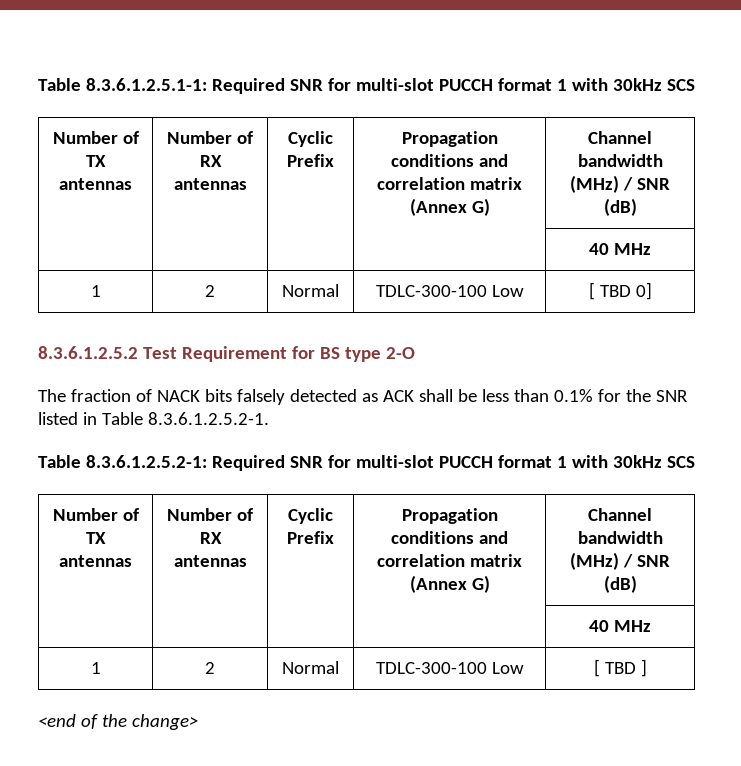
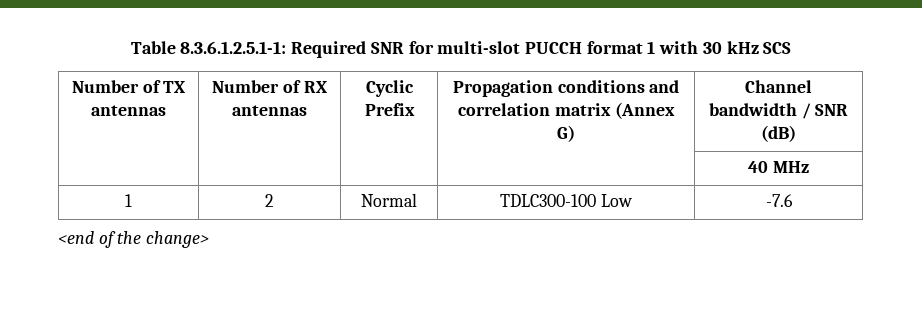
[612,78,662,91] 30kHz -> [702,41,759,54] 30 kHz
[570,175,670,193] [603,198,637,216] [589,243,651,255] [90,285,101,297] [205,285,216,297] [282,284,339,297] [375,285,524,297] [588,282,652,300] [38,346,415,362] [38,389,688,405] [38,412,269,425] [38,455,695,471] [52,508,139,521] [86,532,106,544] [59,555,132,567] [167,508,253,521] [199,532,222,544] [173,555,247,567] [288,508,333,524] [287,531,334,544] [401,508,498,524] [391,531,508,544] [377,554,522,567] [409,575,490,593] [588,508,652,521] [577,531,663,544] [570,552,670,570] [603,575,637,593] [589,620,651,632] [90,662,101,674] [205,662,216,674] [282,661,339,674] [375,662,524,674] [593,659,647,677] (MHz) / SNR (dB) // | | | | 40 MHz // 1 | 2 | Normal | TDLC-300-100 Low | [ TBD 0] // 8.3.6.1.2.5.2 Test Requirement for BS type 2-O // The fraction of NACK bits falsely detected as ACK shall be less than 0.1% for the SNR listed in Table 8.3.6.1.2.5.2-1. // Table 8.3.6.1.2.5.2-1: Required SNR for multi-slot PUCCH format 1 with 30kHz SCS // Number of TX antennas | Number of RX antennas | Cyclic Prefix | Propagation conditions and correlation matrix (Annex G) | Channel bandwidth (MHz) / SNR (dB) // | | | | 40 MHz // 1 | 2 | Normal | TDLC-300-100 Low | [ TBD ] -> [801,103,849,119] [761,125,796,142] [748,161,809,173] [125,194,132,207] [265,194,274,207] [361,193,417,207] [500,194,633,207] [765,194,793,207] / SNR (dB) // | | | | 40 MHz // 1 | 2 | Normal | TDLC300-100 Low | -7.6

